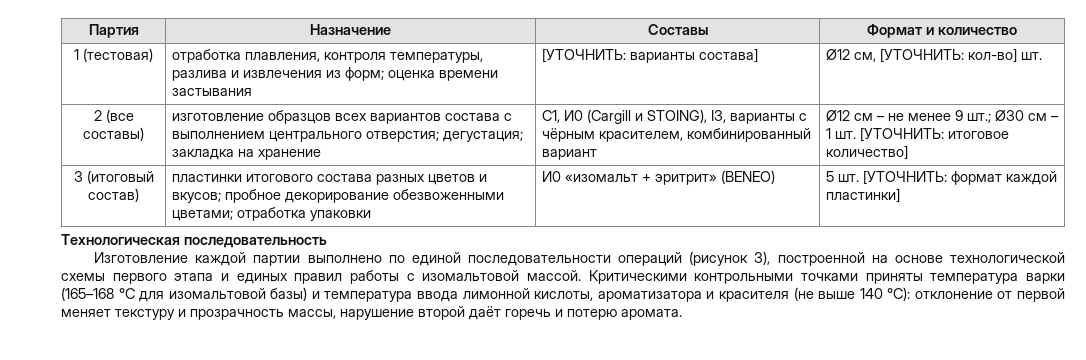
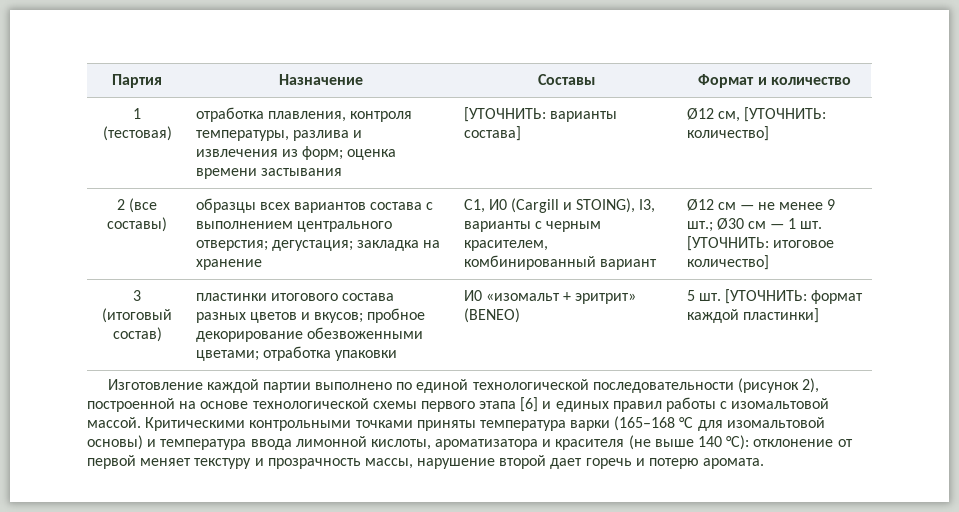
[967,48,1042,63] кол-во] шт. -> [686,126,769,141] количество]
[171,110,331,124] изготовление образцов -> [195,198,256,213] образцы
[541,128,595,142] чёрным -> [545,221,601,232] черным
[876,116,885,121] – -> [739,205,754,210] —
[1050,116,1059,121] – -> [770,224,785,229] —
[61,234,327,248] // Технологическая последовательность -> (819, 315) none
[468,251,771,266] последовательности операций (рисунок 3), -> [472,378,820,393] технологической последовательности (рисунок 2),
(214, 277) none -> [520,397,539,412] [6]
[270,287,308,301] базы) -> [87,435,143,450] основы)
[469,306,501,320] даёт -> [550,458,583,469] дает

